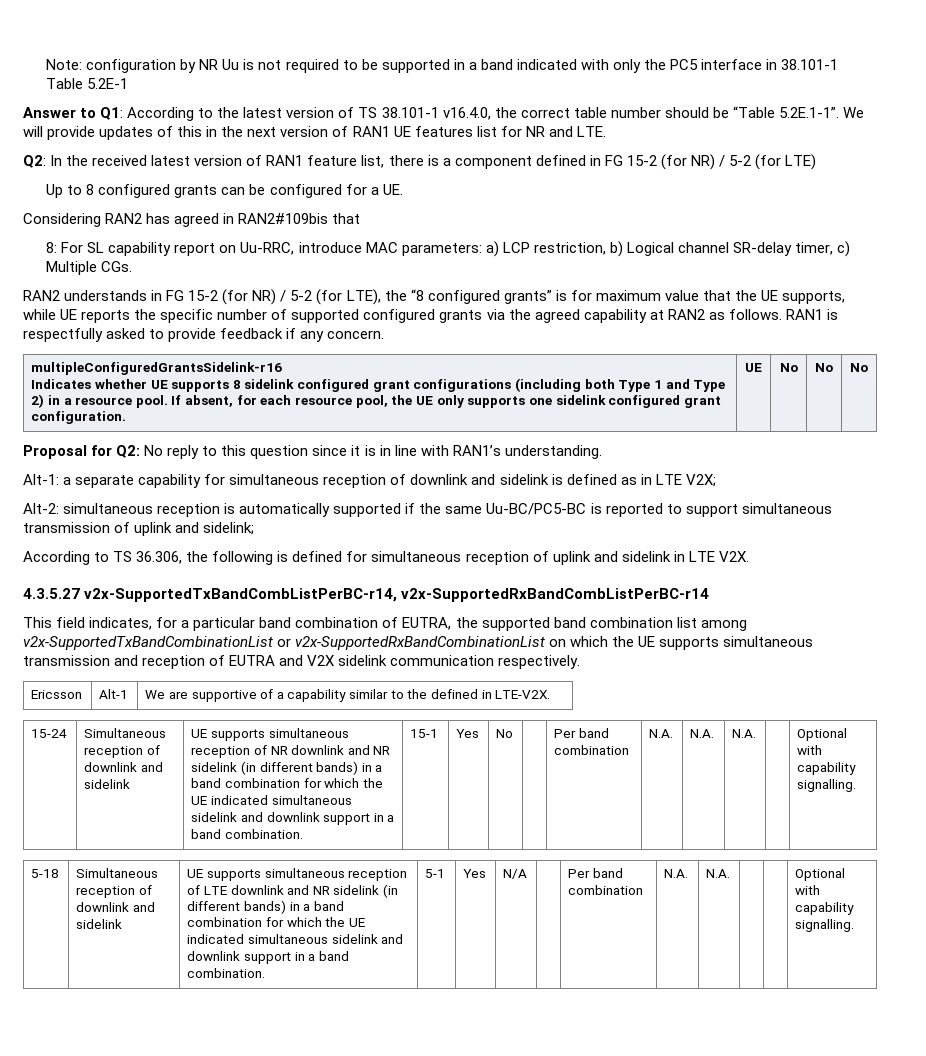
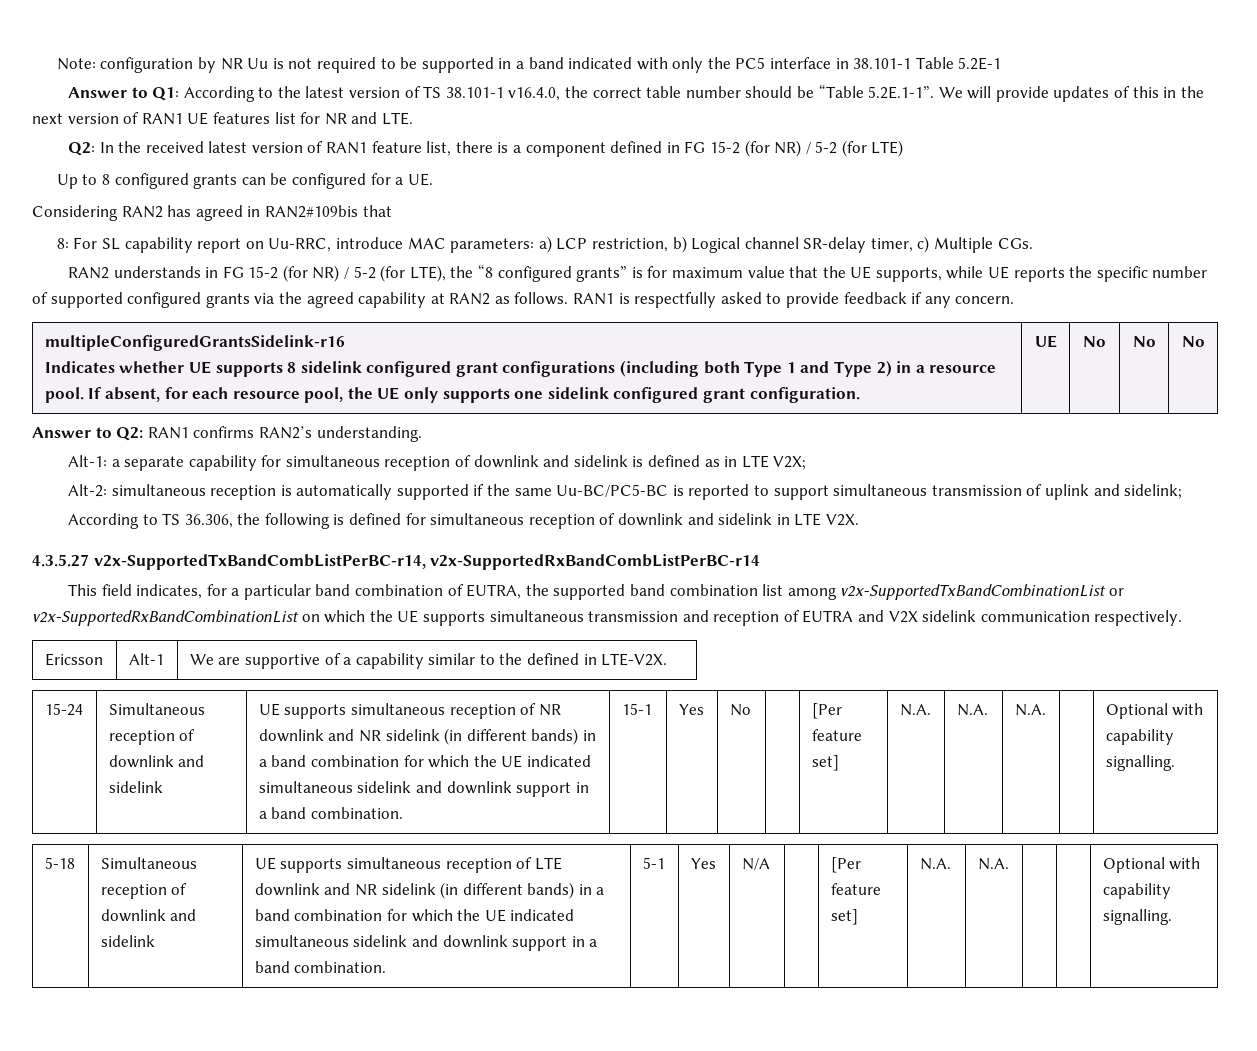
[23,445,501,459] Proposal for Q2: No reply to this question since it is in line with RAN1’s -> [32,426,312,441] Answer to Q2: RAN1 confirms RAN2’s
[552,551,591,565] uplink -> [617,513,683,526] downlink
[554,728,609,738] [554,745,630,755] Per band combination -> [811,703,842,719] [811,729,862,741] [811,755,839,771] [Per feature set]
[568,868,623,878] [568,885,644,895] Per band combination -> [830,857,861,873] [830,883,881,895] [830,909,858,925] [Per feature set]

